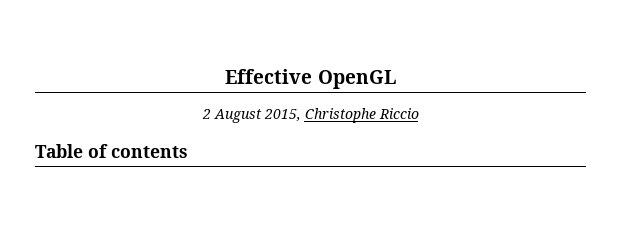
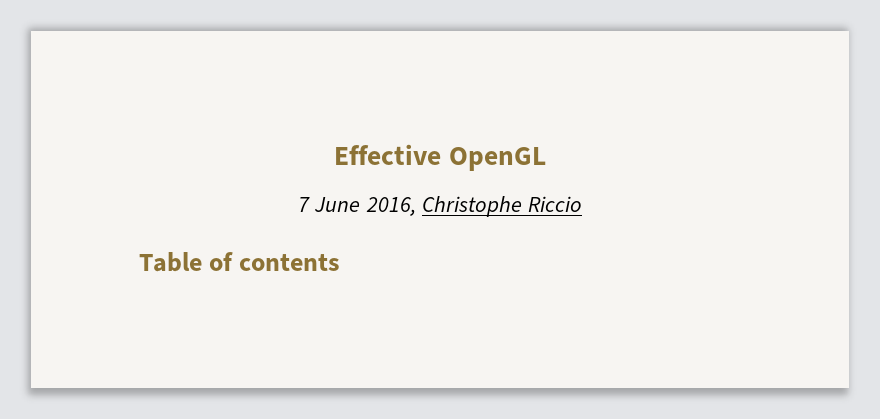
[201,109,301,123] 2 August 2015, -> [298,197,416,216] 7 June 2016,

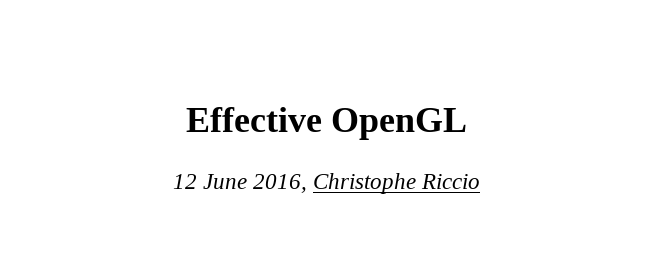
[298,197,311,212] 7 -> [172,174,197,189] 12
[139,252,341,272] // Table of contents -> (481, 181) none

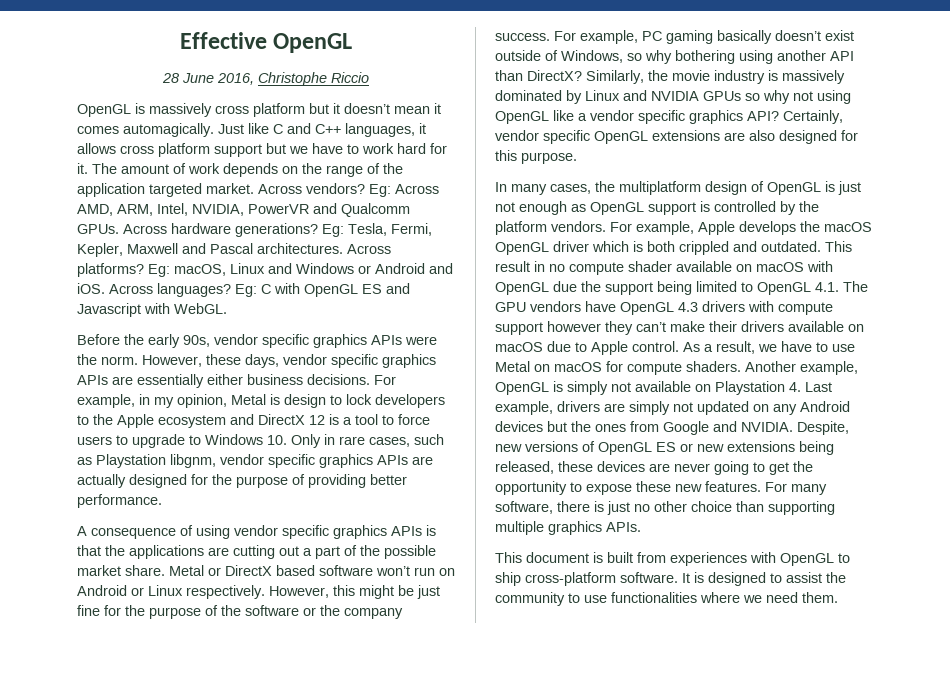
[172,174,197,189] 12 -> [162,73,179,83] 28
(481, 181) none -> [77,103,441,117] [77,123,426,137] [77,143,447,157] [77,163,403,177] [77,183,439,197] [77,203,410,217] [77,223,432,237] [77,243,391,257] [77,263,453,277] [77,283,410,297] [77,303,227,317] [77,334,437,348] [77,354,436,368] [77,374,396,388] [77,394,445,408] [77,414,430,428] [77,434,444,448] [77,454,433,468] [77,474,407,488] [77,494,162,508] [77,525,436,539] [77,545,436,559] [77,565,455,576] [77,585,440,599] [77,605,403,619] [495,30,854,44] [495,50,854,64] [495,70,845,84] [495,90,851,104] [495,110,843,124] [495,130,858,144] [495,150,577,164] [495,181,861,195] [495,201,819,215] [495,221,872,235] [495,241,852,255] [495,261,833,275] [495,281,868,295] [495,301,833,315] [495,321,864,335] [495,341,855,355] [495,361,858,375] [495,381,832,395] [495,401,850,415] [495,421,849,435] [495,441,834,455] [495,461,813,475] [495,481,827,495] [495,501,835,515] [495,521,641,535] [495,552,850,566] [495,572,846,586] [495,592,838,606] // OpenGL is massively cross platform but it doesn’t mean it comes automagically. Just like C and C++ languages, it allows cross platform support but we have to work hard for it. The amount of work depends on the range of the application targeted market. Across vendors? Eg: Across AMD, ARM, Intel, NVIDIA, PowerVR and Qualcomm GPUs. Across hardware generations? Eg: Tesla, Fermi, Kepler, Maxwell and Pascal architectures. Across platforms? Eg: macOS, Linux and Windows or Android and iOS. Across languages? Eg: C with OpenGL ES and Javascript with WebGL. // Before the early 90s, vendor specific graphics APIs were the norm. However, these days, vendor specific graphics APIs are essentially either business decisions. For example, in my opinion, Metal is design to lock developers to the Apple ecosystem and DirectX 12 is a tool to force users to upgrade to Windows 10. Only in rare cases, such as Playstation libgnm, vendor specific graphics APIs are actually designed for the purpose of providing better performance. // A consequence of using vendor specific graphics APIs is that the applications are cutting out a part of the possible market share. Metal or DirectX based software won’t run on Android or Linux respectively. However, this might be just fine for the purpose of the software or the company success. For example, PC gaming basically doesn’t exist outside of Windows, so why bothering using another API than DirectX? Similarly, the movie industry is massively dominated by Linux and NVIDIA GPUs so why not using OpenGL like a vendor specific graphics API? Certainly, vendor specific OpenGL extensions are also designed for this purpose. // In many cases, the multiplatform design of OpenGL is just not enough as OpenGL support is controlled by the platform vendors. For example, Apple develops the macOS OpenGL driver which is both crippled and outdated. This result in no compute shader available on macOS with OpenGL due the support being limited to OpenGL 4.1. The GPU vendors have OpenGL 4.3 drivers with compute support however they can’t make their drivers available on macOS due to Apple control. As a result, we have to use Metal on macOS for compute shaders. Another example, OpenGL is simply not available on Playstation 4. Last example, drivers are simply not updated on any Android devices but the ones from Google and NVIDIA. Despite, new versions of OpenGL ES or new extensions being released, these devices are never going to get the opportunity to expose these new features. For many software, there is just no other choice than supporting multiple graphics APIs. // This document is built from experiences with OpenGL to ship cross-platform software. It is designed to assist the community to use functionalities where we need them.

